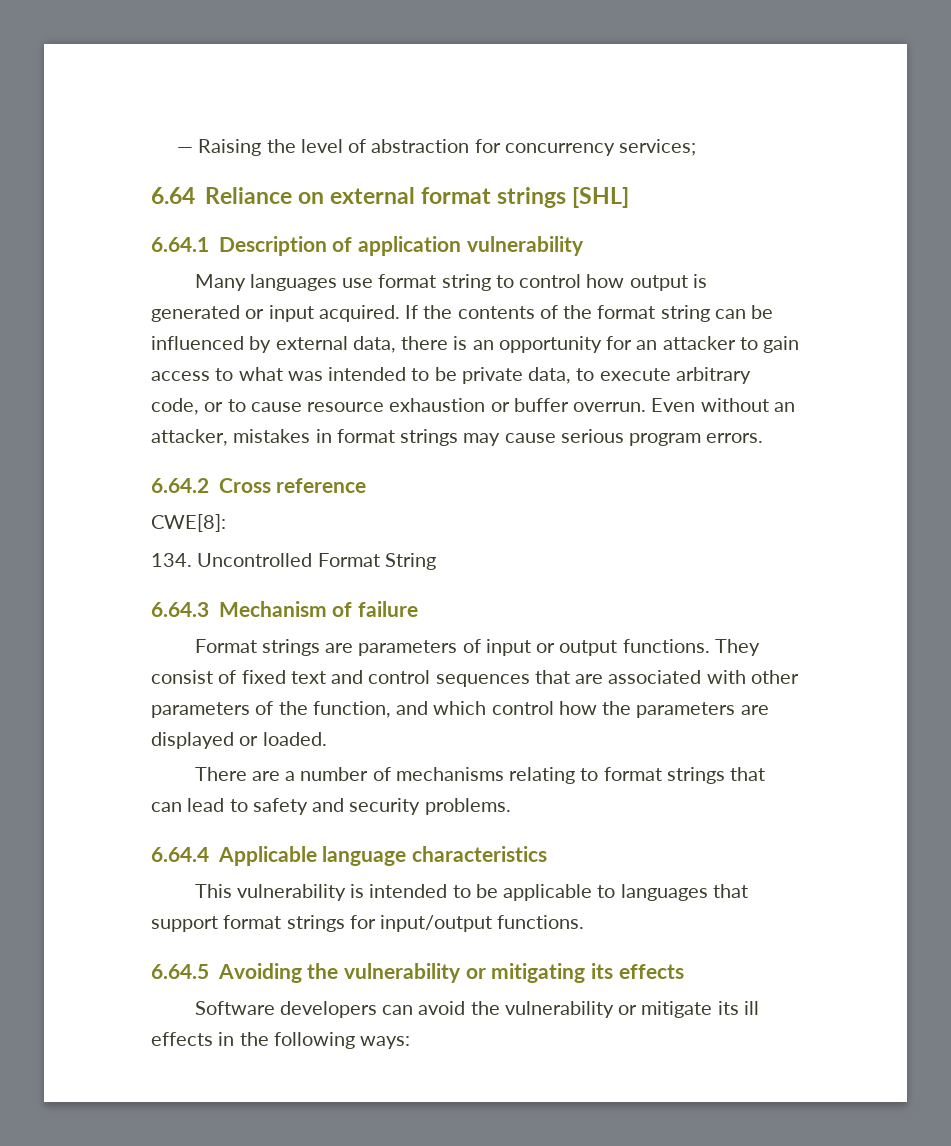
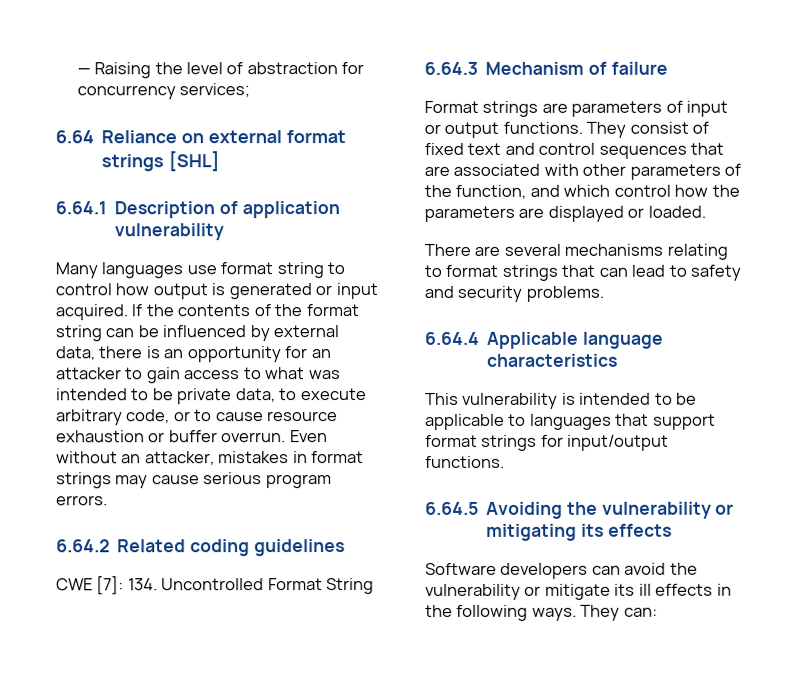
[218,478,367,493] [151,514,226,532] Cross reference // CWE[8]: // -> [117,539,345,557] [56,576,125,595] Related coding guidelines // CWE [7]:
[285,767,391,781] a number of -> [503,243,561,256] several
[360,1036,411,1049] ways: -> [531,604,658,621] ways. They can:

